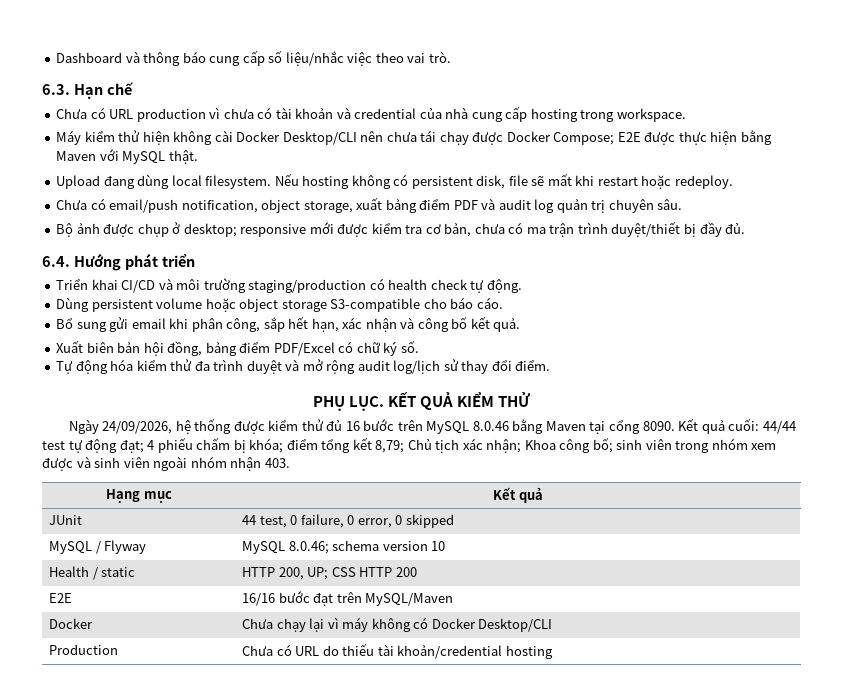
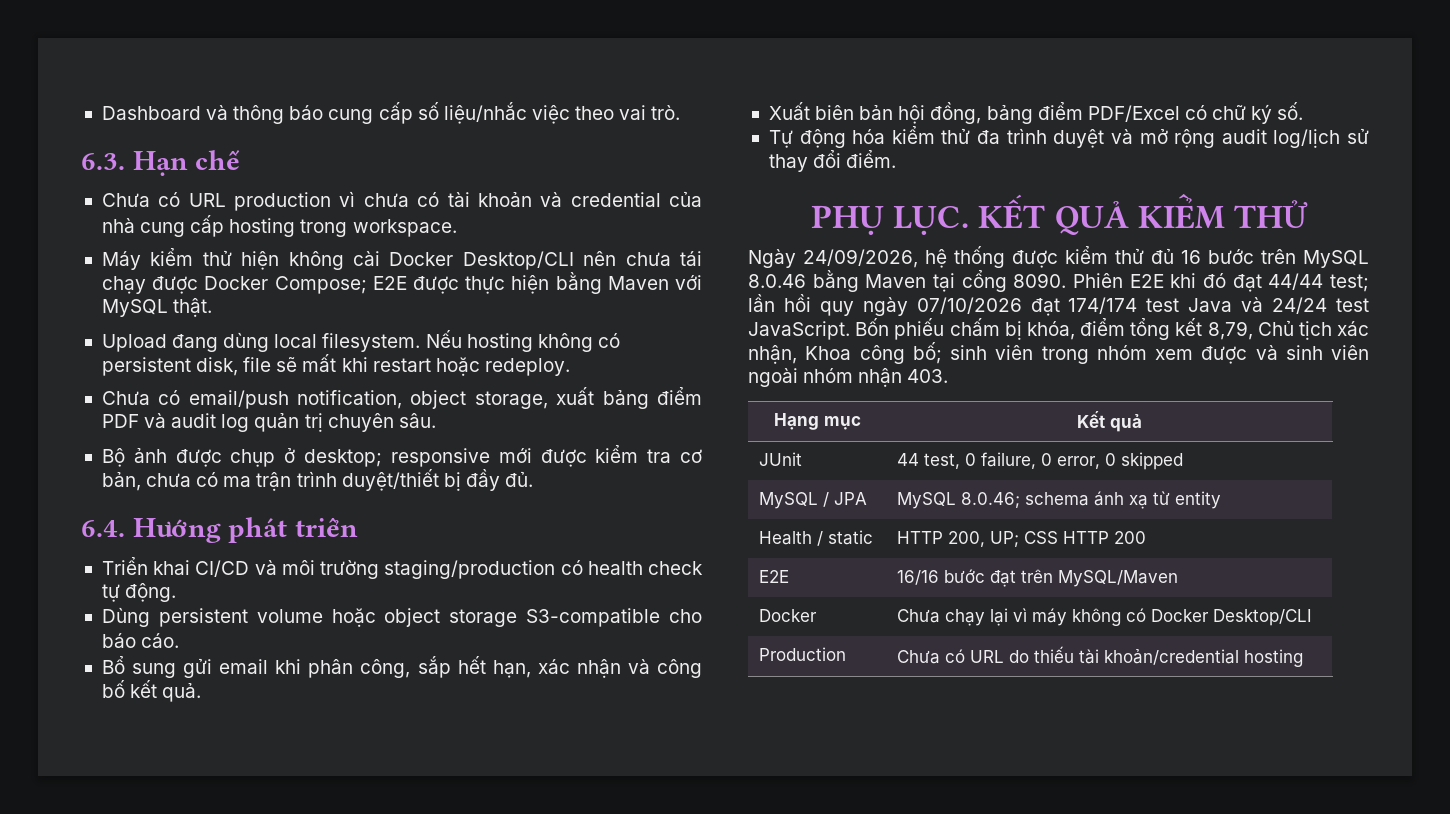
[678,418,796,434] [42,439,155,453] Kết quả cuối: 44/44 test tự động đạt; 4 -> [1073,273,1369,292] [748,294,1369,316] [748,318,890,340] Phiên E2E khi đó đạt 44/44 test; lần hồi quy ngày 07/10/2026 đạt 174/174 test Java và 24/24 test JavaScript. Bốn
[249,438,284,453] khóa; -> [1026,321,1075,340] khóa,
[375,440,405,453] 8,79; -> [1207,321,1253,340] 8,79,
[486,439,522,453] nhận; -> [748,345,797,364] nhận,
[104,540,147,554] Flyway -> [833,492,867,505] JPA
[382,541,446,551] version 10 -> [1093,491,1221,509] ánh xạ từ entity

